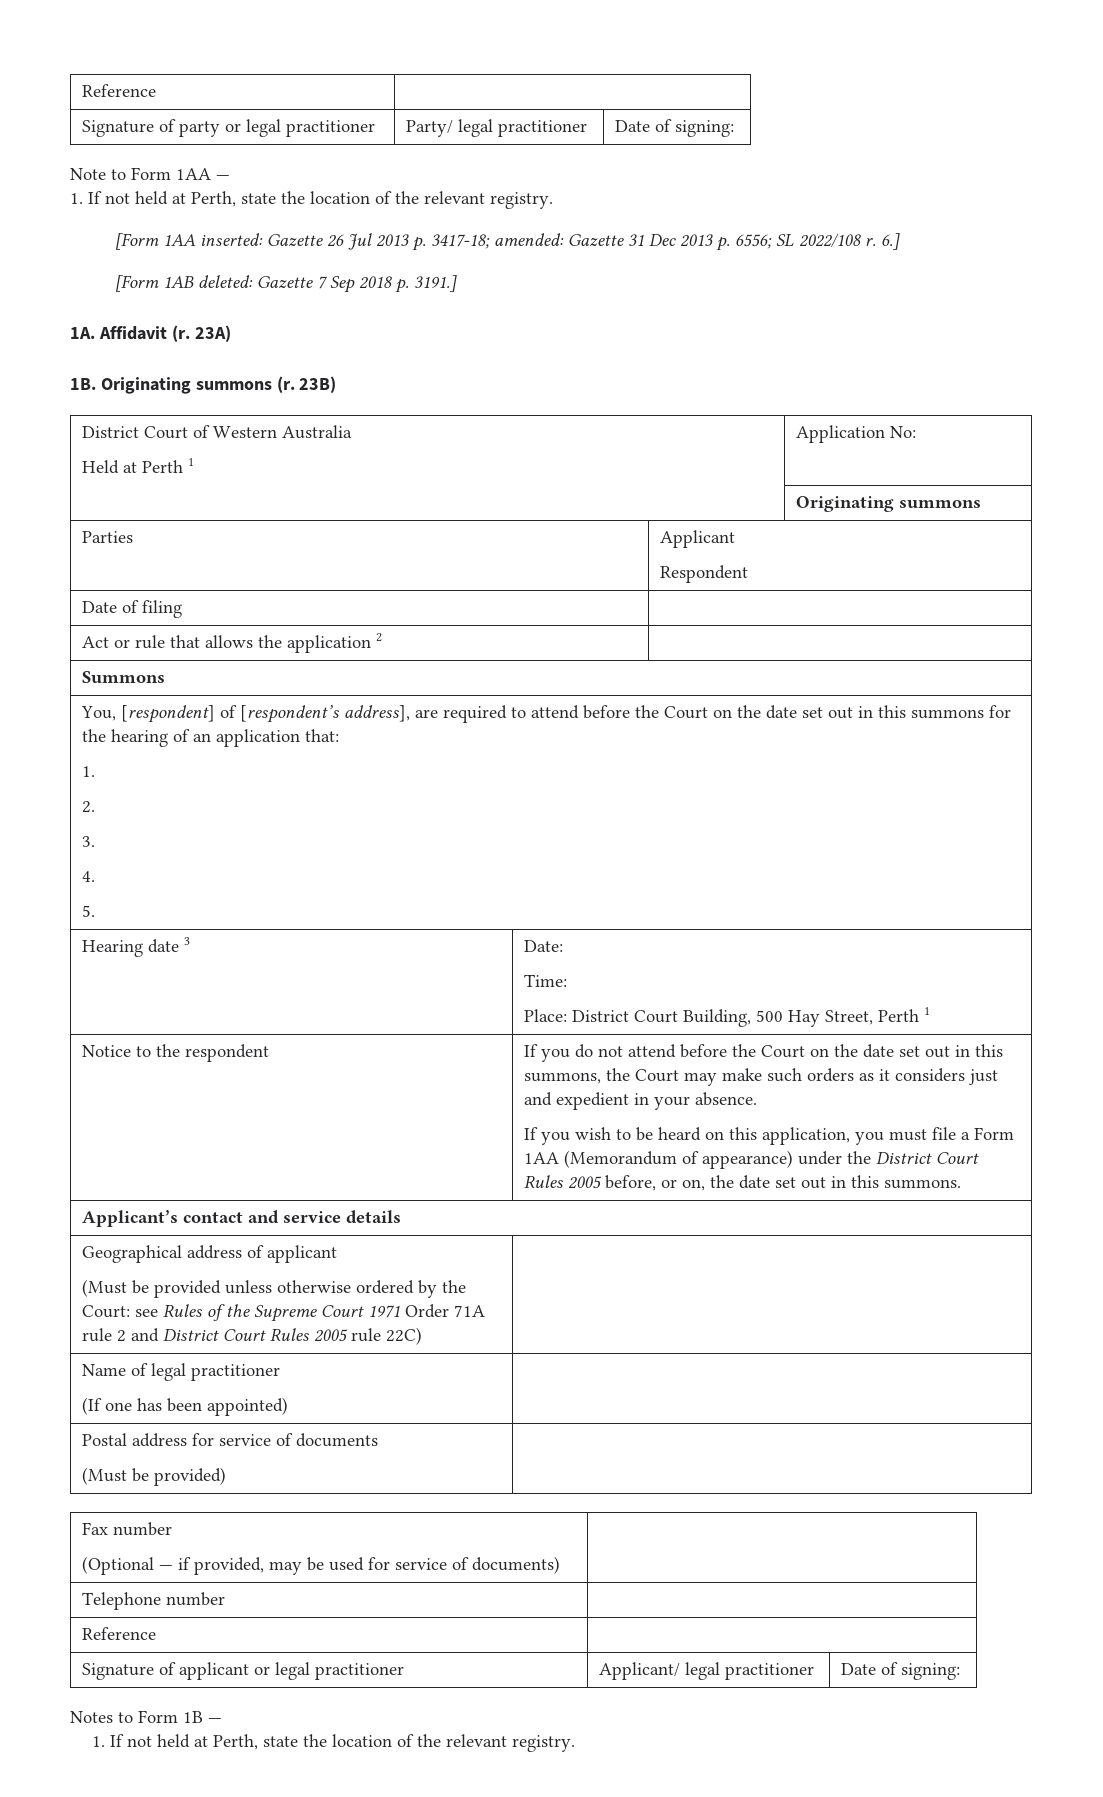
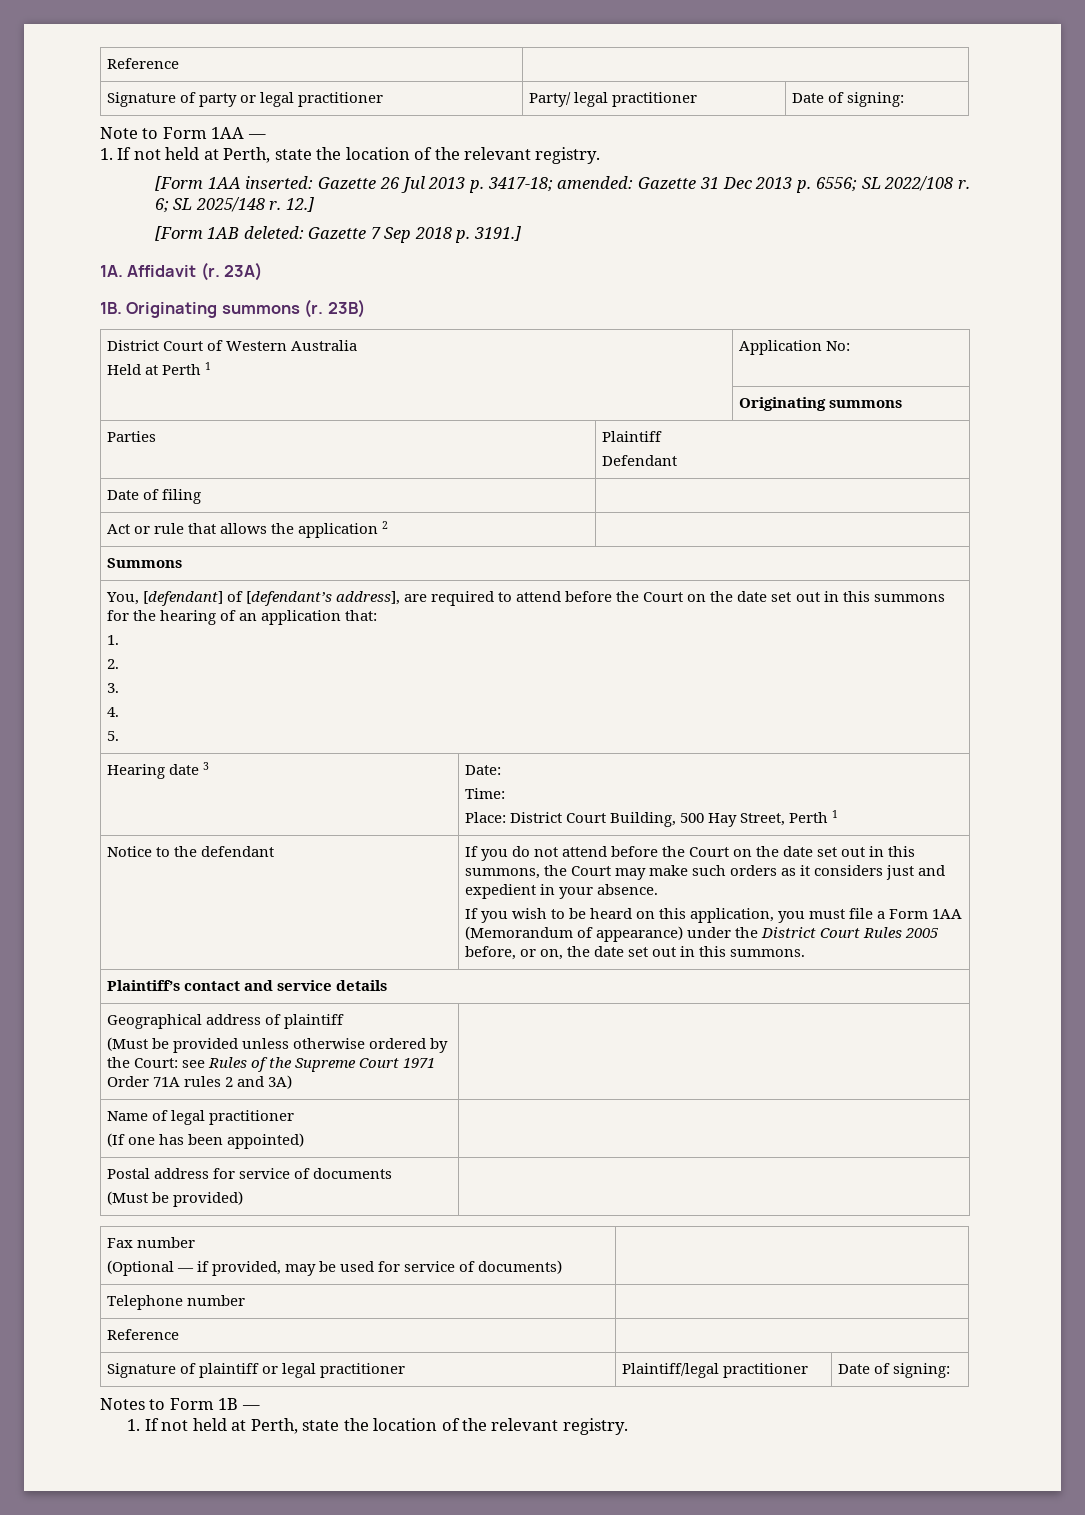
[880,233,900,250] 6.] -> [154,197,314,213] 6; SL 2025/148 r. 12.]
[659,530,735,548] [659,565,748,583] Applicant // Respondent -> [601,431,662,442] [601,455,677,466] Plaintiff // Defendant
[120,705,339,723] [respondent] of [respondent’s -> [142,591,332,606] [defendant] of [defendant’s
[184,1044,269,1062] respondent -> [200,846,274,857] defendant
[81,1210,178,1227] Applicant’s -> [106,980,180,991] Plaintiff’s
[266,1245,337,1263] applicant -> [283,1014,344,1029] plaintiff
[81,1328,112,1342] rule -> [183,1076,221,1087] rules
[162,1327,422,1345] District Court Rules 2005 rule 22C) -> [267,1075,292,1089] 3A)
[178,1662,404,1680] [598,1662,720,1680] applicant or legal practitioner | Applicant/ legal -> [198,1363,405,1378] [621,1363,719,1378] plaintiff or legal practitioner | Plaintiff/legal

